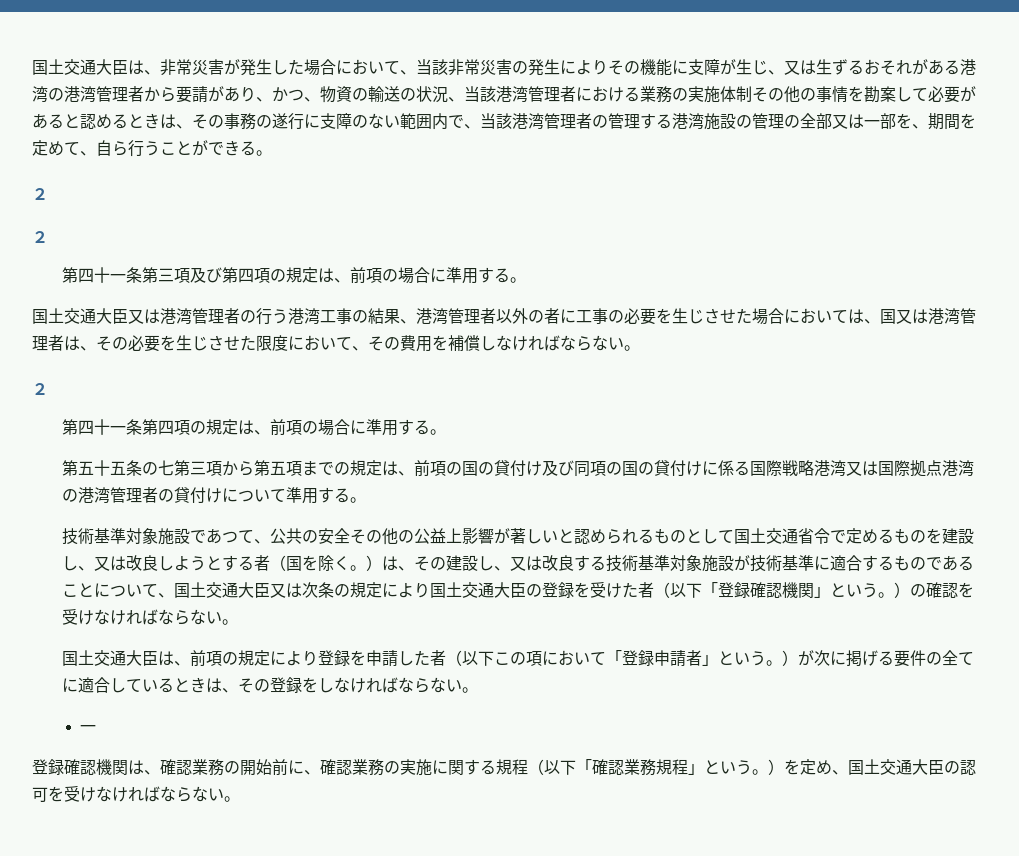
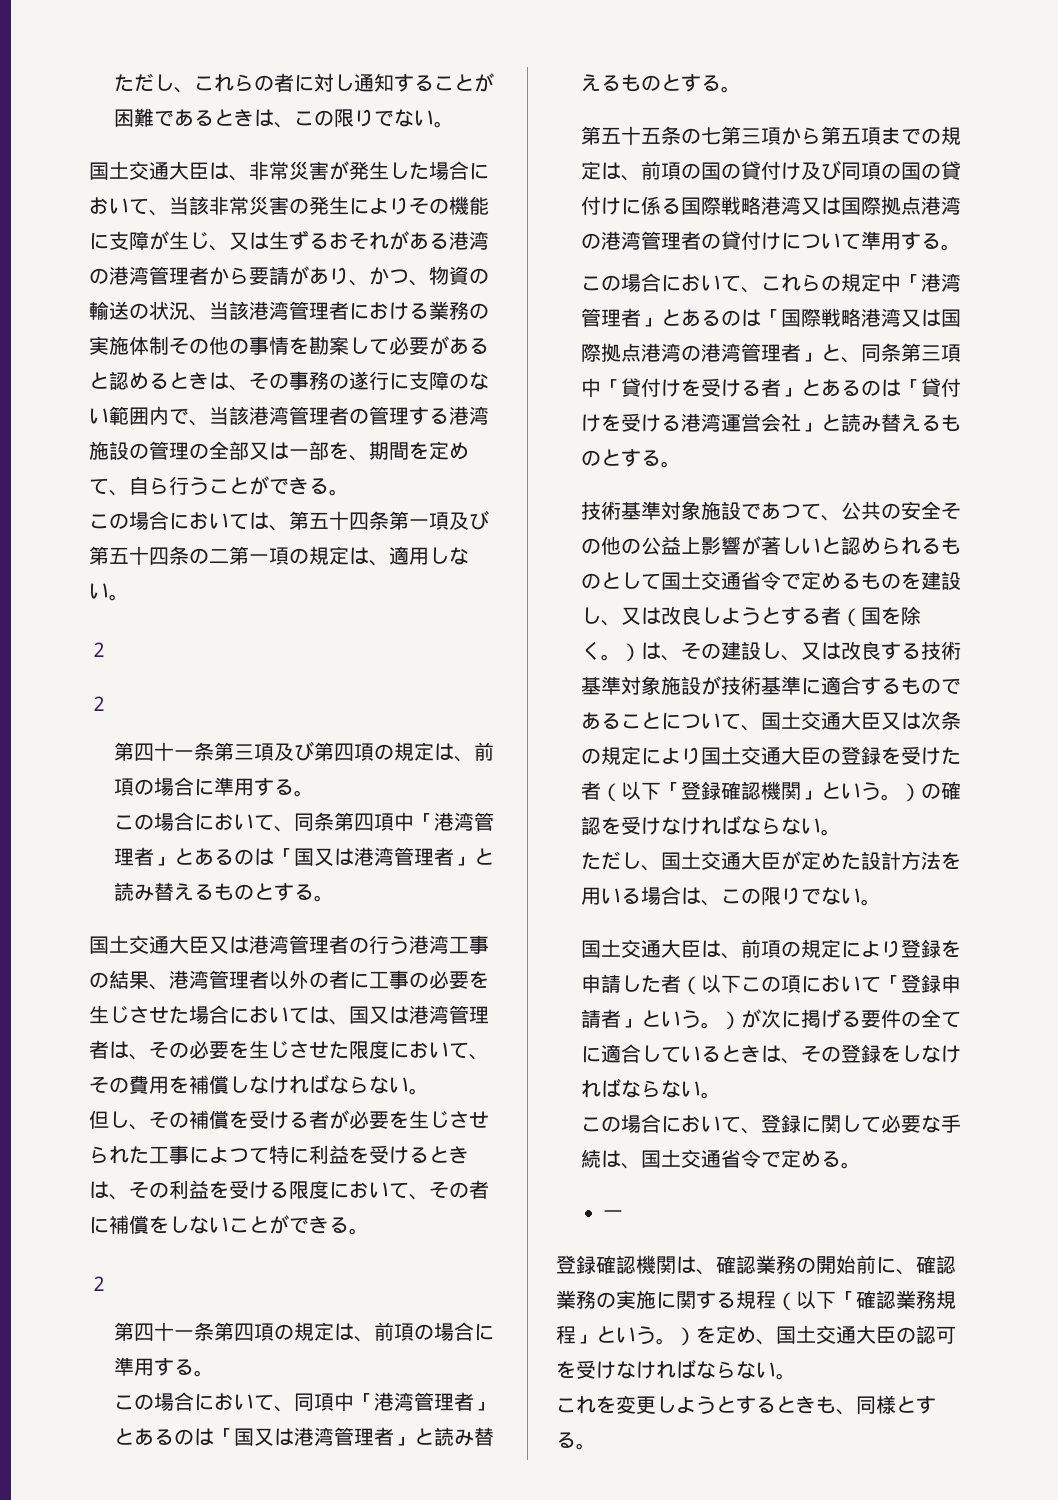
(32, 67) none -> [114,73,495,93] [114,108,455,128] ただし、これらの者に対し通知することが困難であるときは、この限りでない。 //
(272, 153) none -> [89,510,489,531] [89,546,469,566] [89,583,129,601] // この場合においては、第五十四条第一項及び第五十四条の二第一項の規定は、適用しない。
(527, 280) none -> [114,812,495,832] [114,847,495,866] [114,882,335,902] // この場合において、同条第四項中「港湾管理者」とあるのは「国又は港湾管理者」と読み替えるものとする。
(640, 348) none -> [89,1110,489,1130] [89,1145,469,1164] [89,1180,489,1200] [89,1215,369,1235] // 但し、その補償を受ける者が必要を生じさせられた工事によつて特に利益を受けるときは、その利益を受ける限度において、その者に補償をしないことができる。
(447, 432) none -> [114,1392,495,1412] [114,1427,495,1446] [581,74,742,93] // この場合において、同項中「港湾管理者」とあるのは「国又は港湾管理者」と読み替えるものとする。
(367, 500) none -> [581,273,962,293] [581,308,962,327] [581,343,962,363] [581,378,962,397] [581,413,962,432] [581,449,682,468] // この場合において、これらの規定中「港湾管理者」とあるのは「国際戦略港湾又は国際拠点港湾の港湾管理者」と、同条第三項中「貸付けを受ける者」とあるのは「貸付けを受ける港湾運営会社」と読み替えるものとする。
(239, 622) none -> [581,851,962,871] [581,886,882,906] // ただし、国土交通大臣が定めた設計方法を用いる場合は、この限りでない。
(479, 690) none -> [581,1114,962,1134] [581,1149,862,1169] // この場合において、登録に関して必要な手続は、国土交通省令で定める。
(240, 799) none -> [556,1395,936,1415] [556,1432,596,1450] // これを変更しようとするときも、同様とする。

